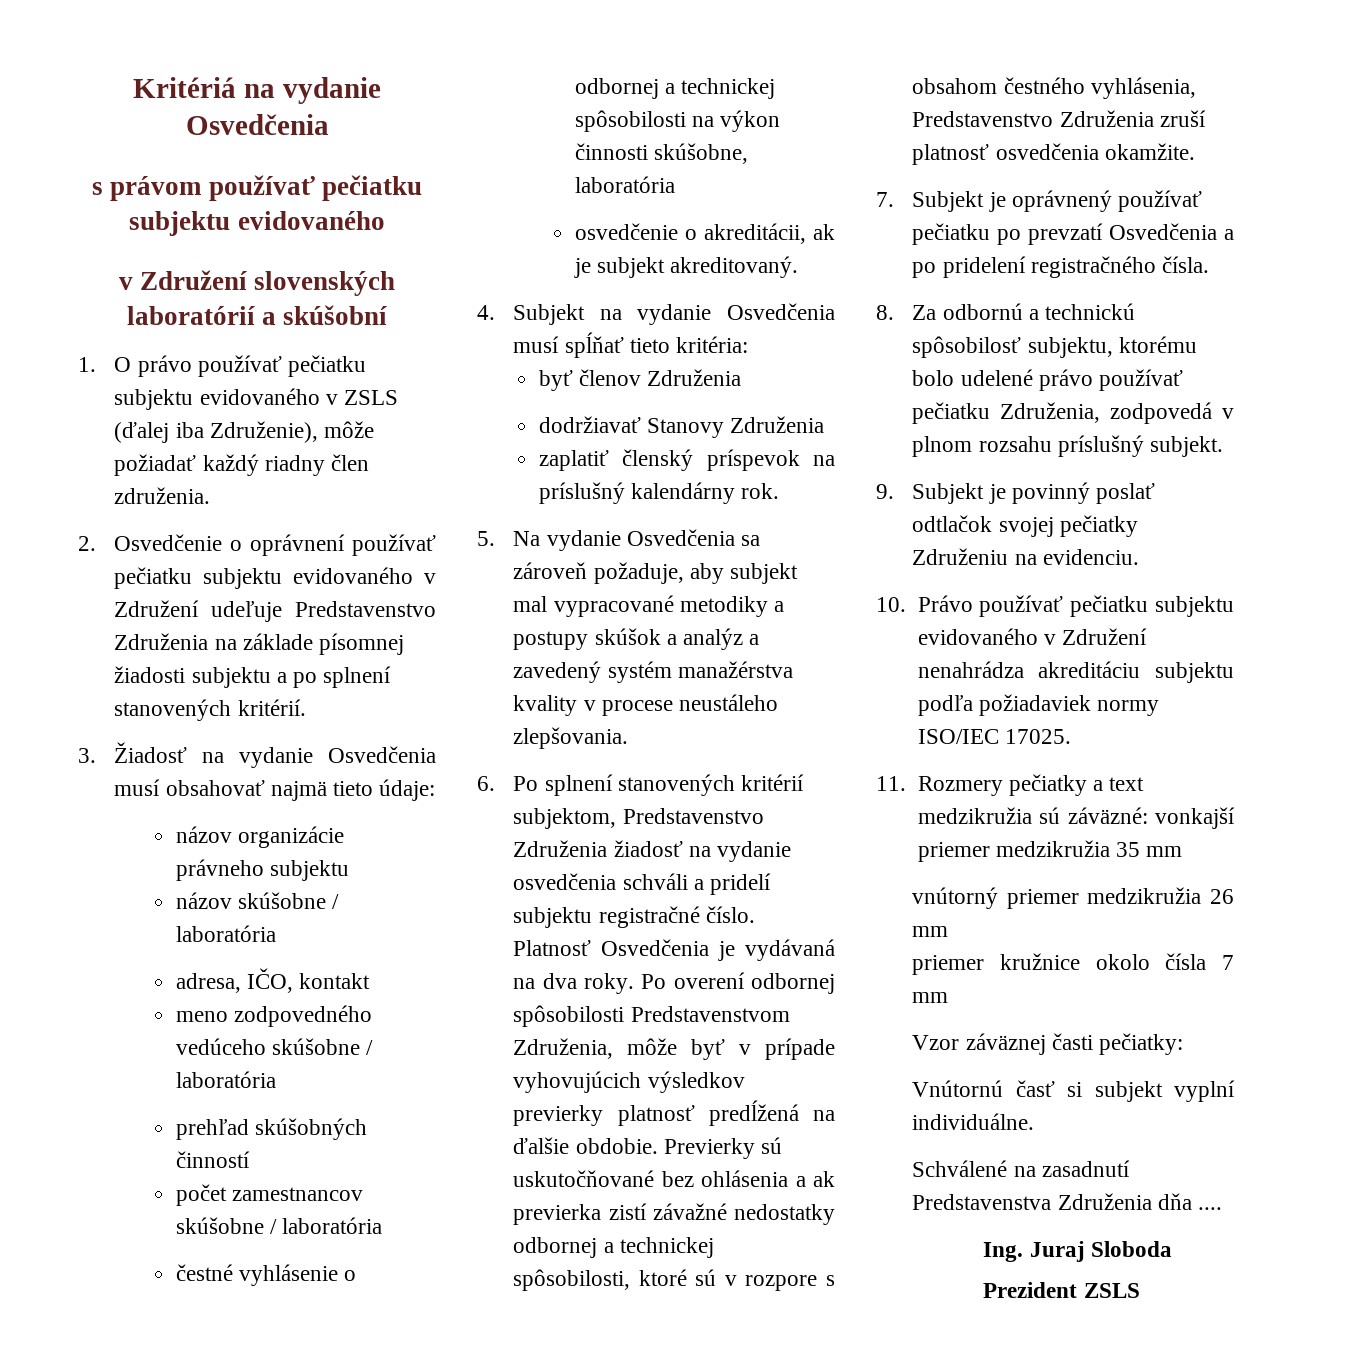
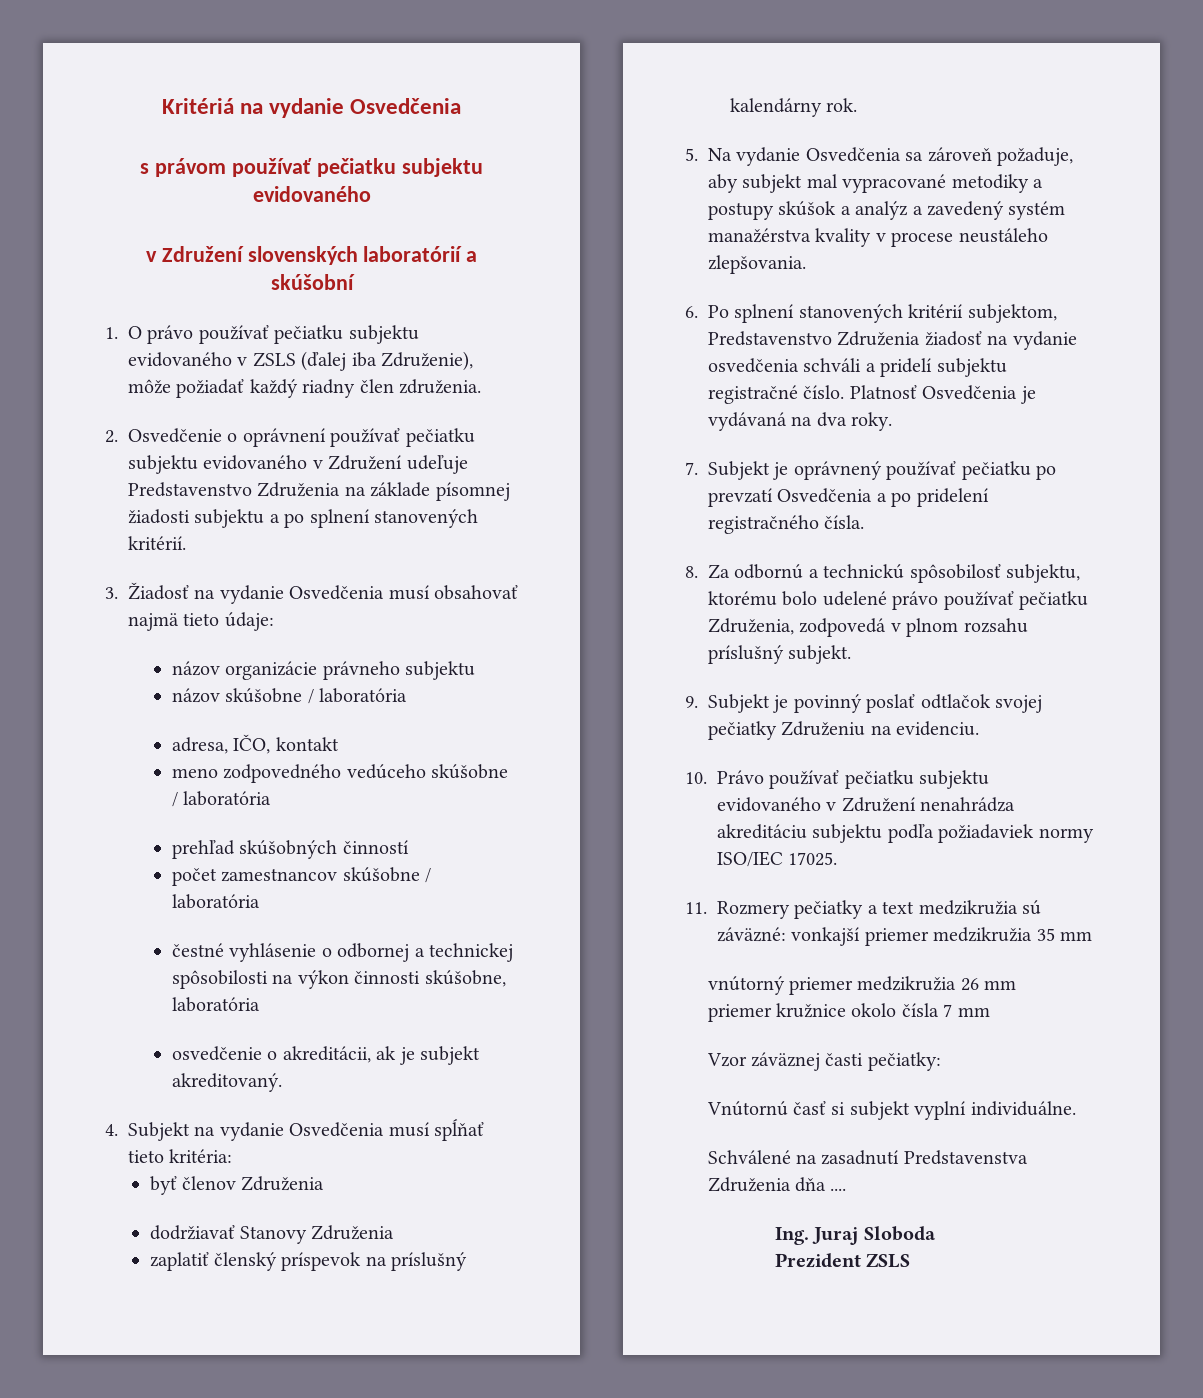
[641,972,835,994] [513,1005,790,1027] [513,1038,835,1060] [513,1071,745,1093] [513,1100,835,1126] [513,1137,782,1159] [513,1170,835,1187] [513,1203,835,1225] [513,1237,714,1258] [513,1269,835,1291] [912,77,1196,99] [912,110,1206,127] [912,143,1195,165] Po overení odbornej spôsobilosti Predstavenstvom Združenia, môže byť v prípade vyhovujúcich výsledkov previerky platnosť predĺžená na ďalšie obdobie. Previerky sú uskutočňované bez ohlásenia a ak previerka zistí závažné nedostatky odbornej a technickej spôsobilosti, ktoré sú v rozpore s obsahom čestného vyhlásenia, Predstavenstvo Združenia zruší platnosť osvedčenia okamžite. -> (893, 421) none

